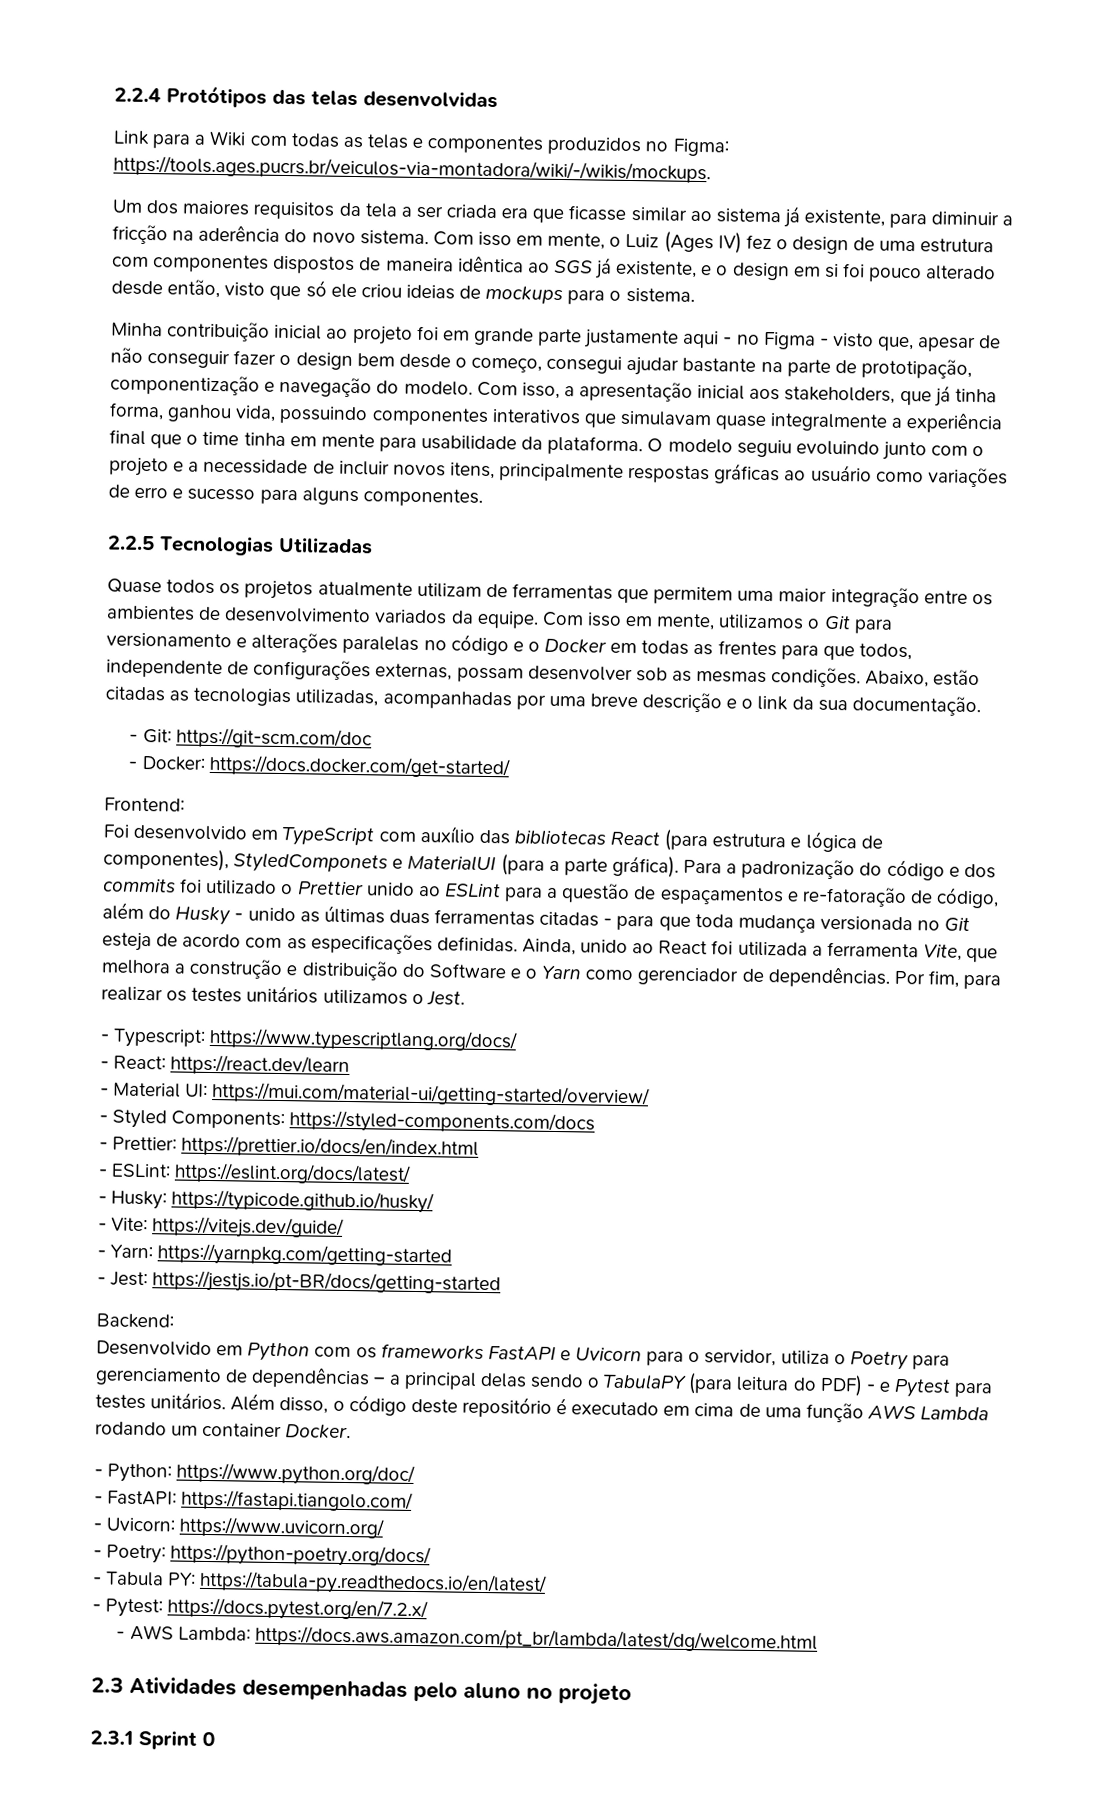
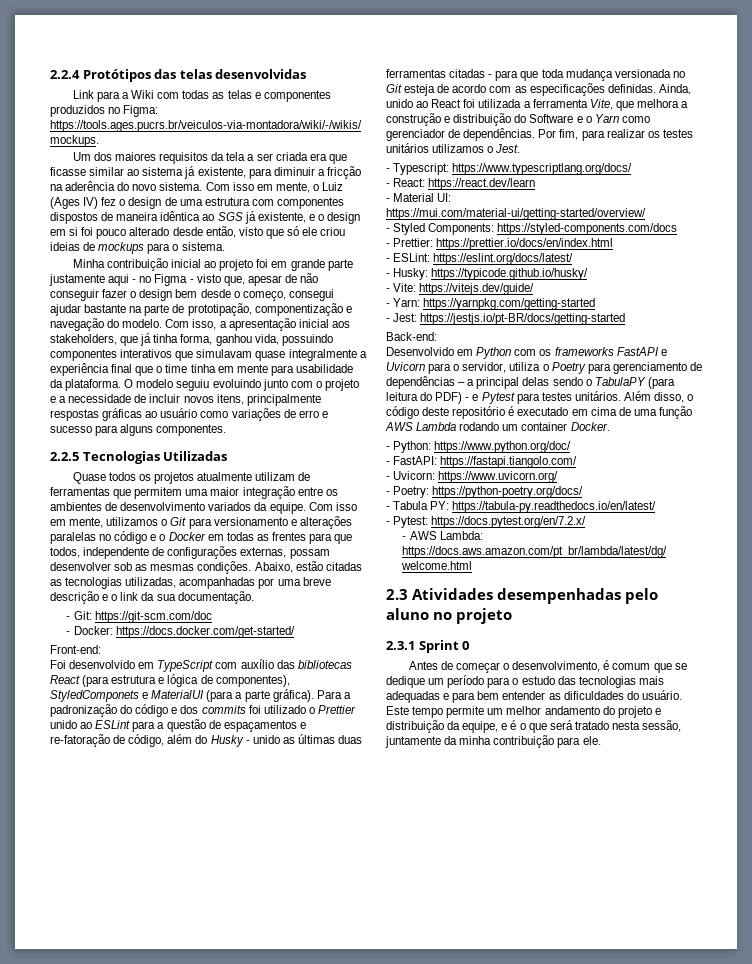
[104,797,185,812] Frontend: -> [50,645,101,654] Front-end:
[96,1313,174,1329] Backend: -> [386,332,437,341] Back-end:
(215, 1739) none -> [408,660,687,673] [386,675,664,688] [386,690,682,703] [386,706,661,718] [386,720,682,733] [385,735,601,748] // Antes de começar o desenvolvimento, é comum que se dedique um período para o estudo das tecnologias mais adequadas e para bem entender as dificuldades do usuário. Este tempo permite um melhor andamento do projeto e distribuição da equipe, e é o que será tratado nesta sessão, juntamente da minha contribuição para ele.

